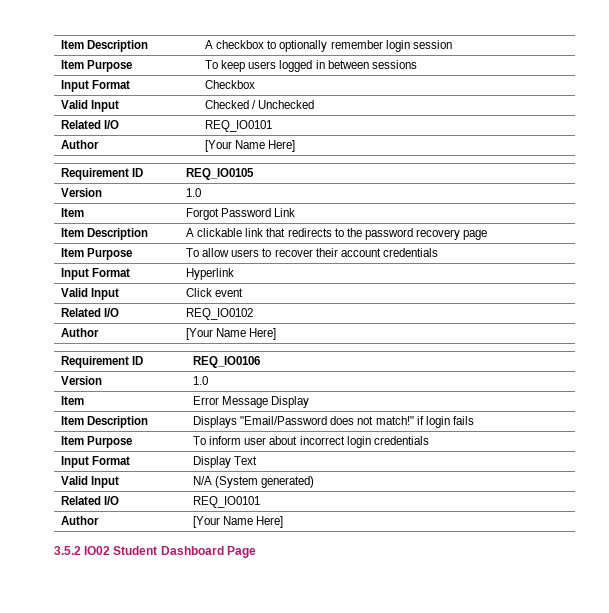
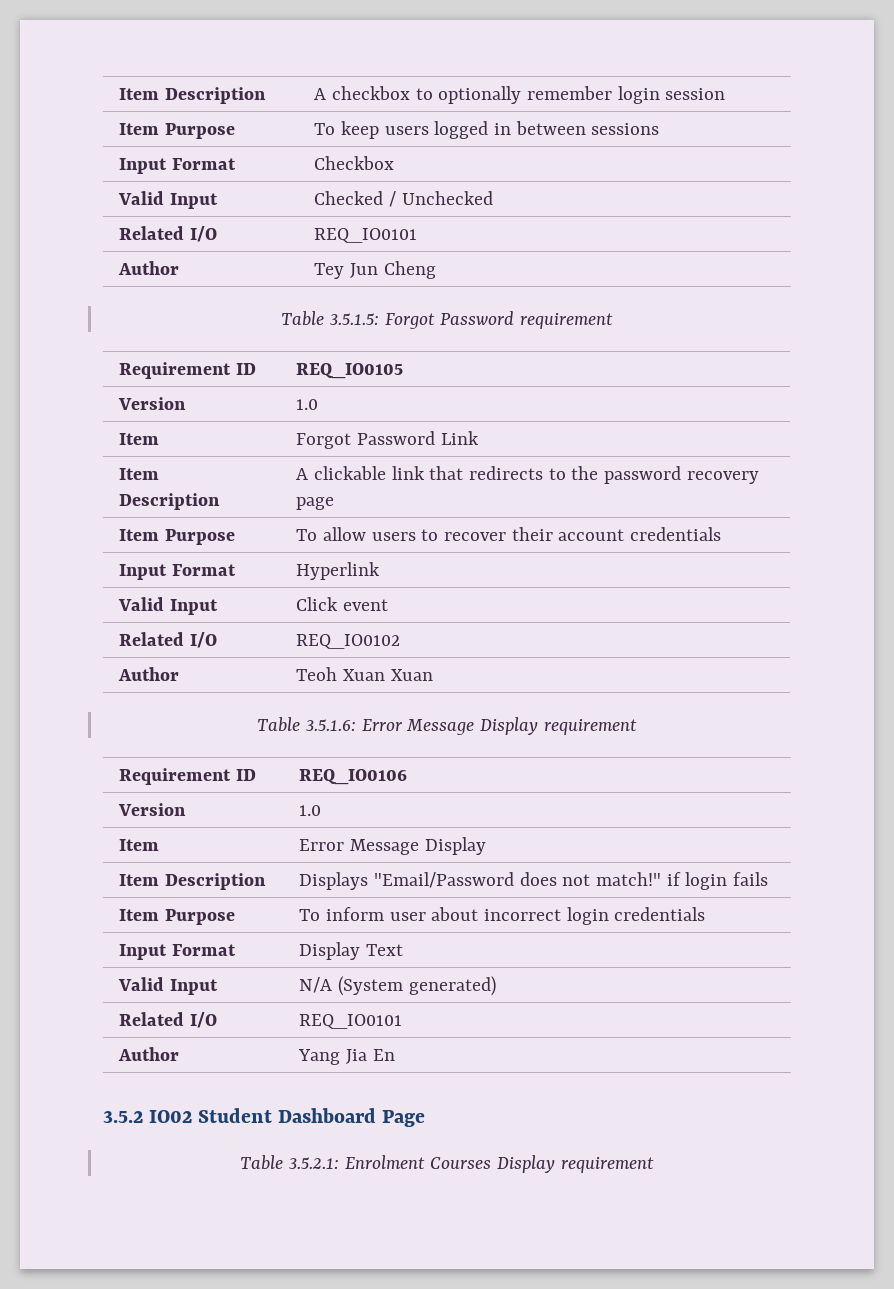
[205,140,296,152] [Your Name Here] -> [314,261,436,279] [281,311,613,329] Tey Jun Cheng // Table 3.5.1.5: Forgot Password requirement
[186,328,277,340] [Your Name Here] -> [296,667,433,681] [257,717,637,735] Teoh Xuan Xuan // Table 3.5.1.6: Error Message Display requirement
[193,516,284,528] [Your Name Here] -> [298,1049,395,1065] Yang Jia En
(256, 552) none -> [240,1155,654,1173] // Table 3.5.2.1: Enrolment Courses Display requirement

